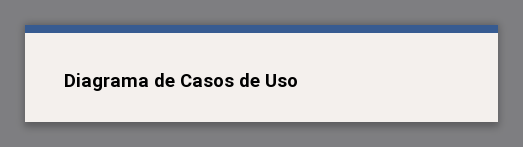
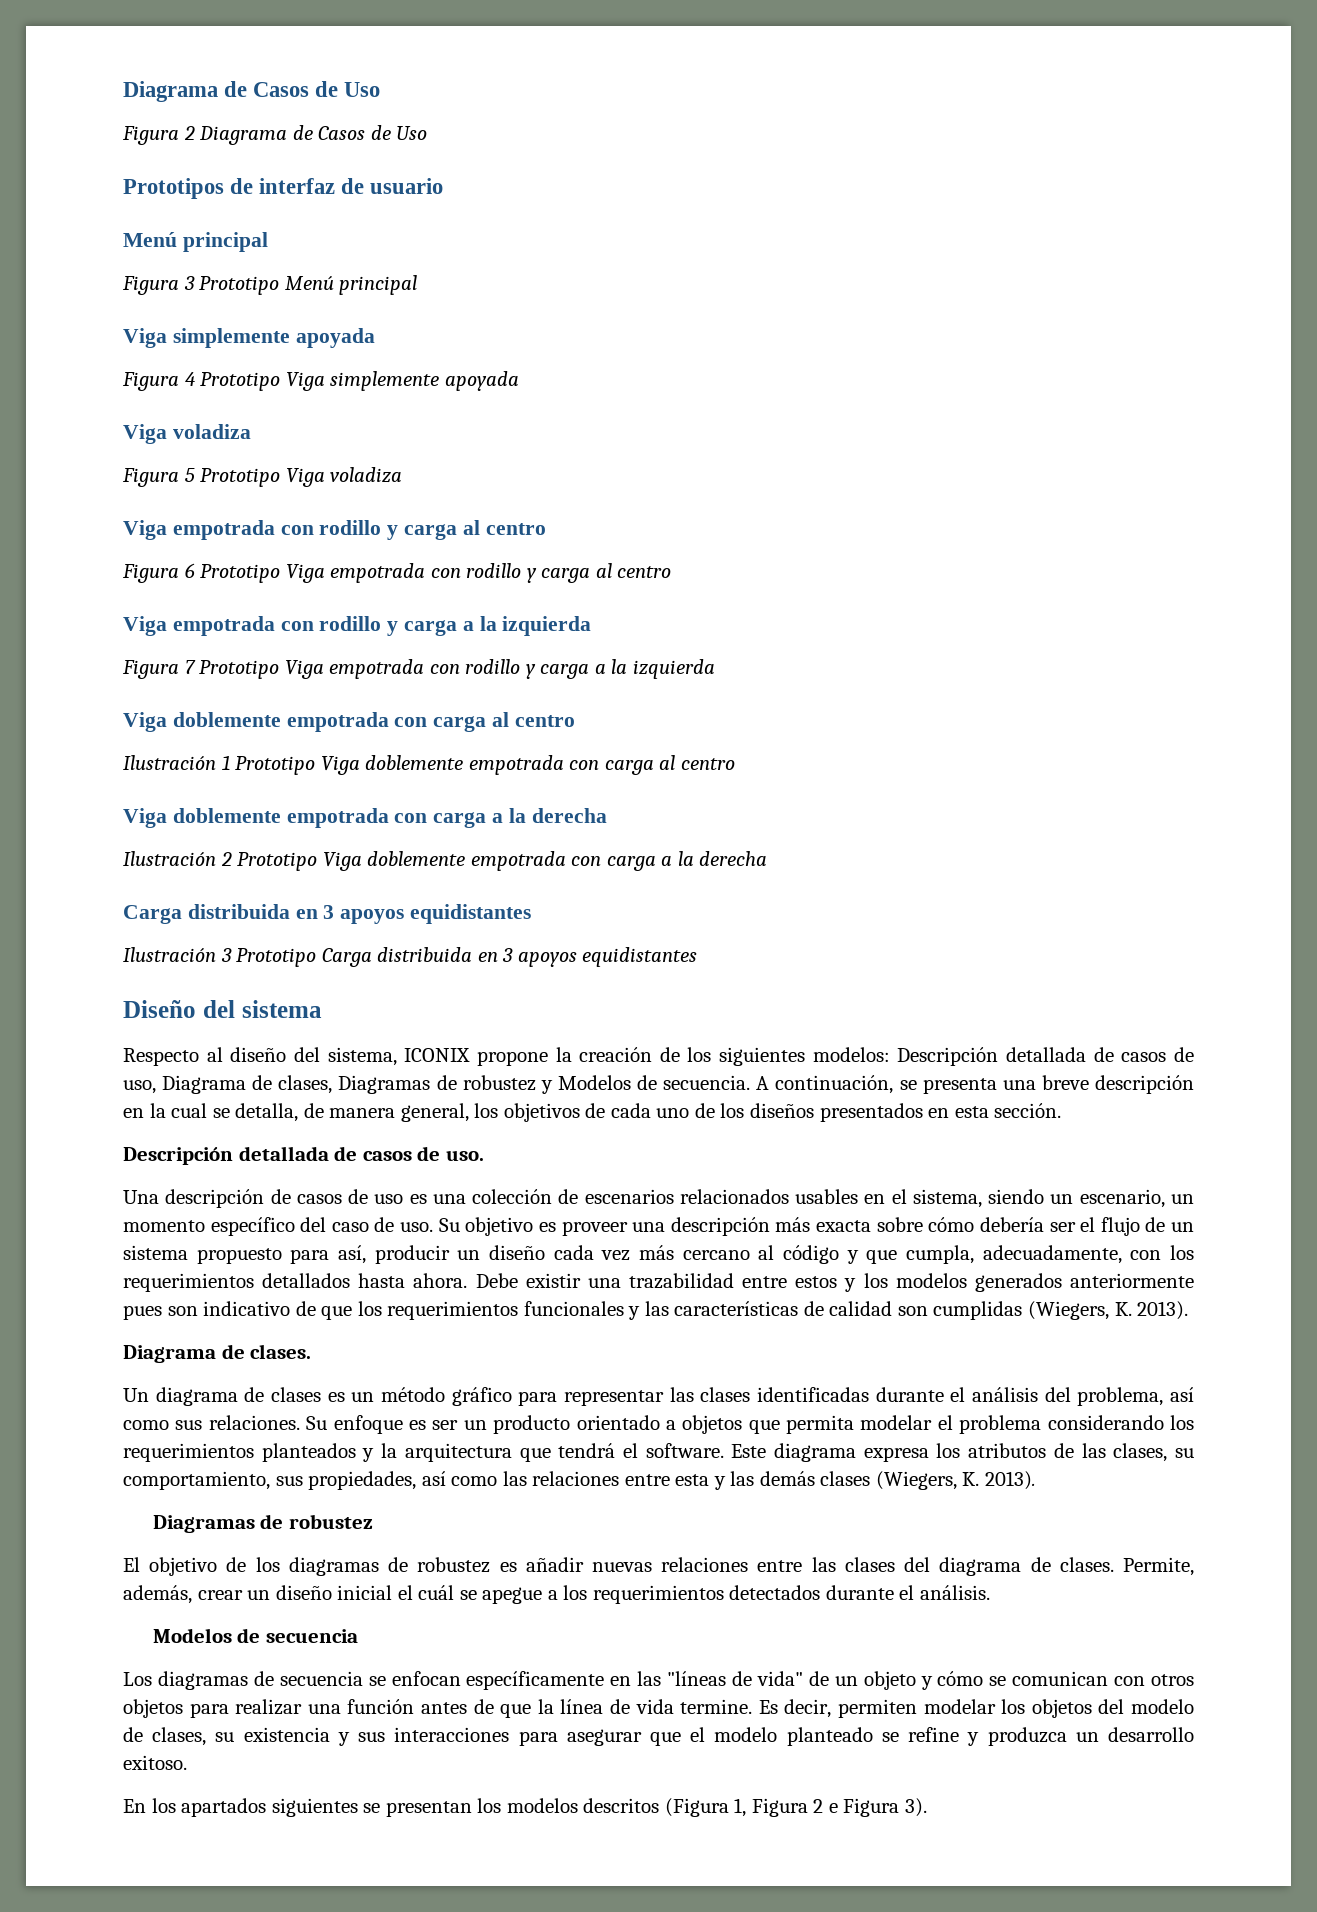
[64,73,298,91] Diagrama de Casos de Uso -> [123,81,381,102] [122,125,428,145] [123,178,444,199] [123,232,268,252] [122,275,418,295] [123,328,375,348] [122,371,519,391] [123,424,251,444] [122,467,403,487] [123,520,546,540] [122,563,672,583] [123,616,592,636] [122,659,715,679] [123,712,575,732] [123,755,735,775] [123,808,607,828] [123,851,768,871] [123,904,532,924] [123,947,698,967] [123,1000,322,1018] [123,1047,1194,1066] [123,1075,1194,1094] [123,1103,1062,1122] [123,1146,484,1165] [123,1189,1195,1208] [123,1217,1194,1236] [123,1245,1194,1264] [123,1273,1194,1292] [123,1301,1189,1320] [123,1344,312,1363] [123,1387,1194,1406] [123,1415,1195,1434] [123,1443,1195,1462] [123,1471,1037,1490] [152,1514,373,1533] [123,1557,1194,1576] [123,1585,991,1604] [152,1628,358,1643] [123,1671,1194,1690] [123,1699,1195,1718] [123,1727,1194,1746] [123,1755,187,1770] [123,1798,928,1817] Diagrama de Casos de Uso // Figura 2 Diagrama de Casos de Uso // Prototipos de interfaz de usuario // Menú principal // Figura 3 Prototipo Menú principal // Viga simplemente apoyada // Figura 4 Prototipo Viga simplemente apoyada // Viga voladiza // Figura 5 Prototipo Viga voladiza // Viga empotrada con rodillo y carga al centro // Figura 6 Prototipo Viga empotrada con rodillo y carga al centro // Viga empotrada con rodillo y carga a la izquierda // Figura 7 Prototipo Viga empotrada con rodillo y carga a la izquierda // Viga doblemente empotrada con carga al centro // Ilustración 1 Prototipo Viga doblemente empotrada con carga al centro // Viga doblemente empotrada con carga a la derecha // Ilustración 2 Prototipo Viga doblemente empotrada con carga a la derecha // Carga distribuida en 3 apoyos equidistantes // Ilustración 3 Prototipo Carga distribuida en 3 apoyos equidistantes // Diseño del sistema // Respecto al diseño del sistema, ICONIX propone la creación de los siguientes modelos: Descripción detallada de casos de uso, Diagrama de clases, Diagramas de robustez y Modelos de secuencia. A continuación, se presenta una breve descripción en la cual se detalla, de manera general, los objetivos de cada uno de los diseños presentados en esta sección. // Descripción detallada de casos de uso. // Una descripción de casos de uso es una colección de escenarios relacionados usables en el sistema, siendo un escenario, un momento específico del caso de uso. Su objetivo es proveer una descripción más exacta sobre cómo debería ser el flujo de un sistema propuesto para así, producir un diseño cada vez más cercano al código y que cumpla, adecuadamente, con los requerimientos detallados hasta ahora. Debe existir una trazabilidad entre estos y los modelos generados anteriormente pues son indicativo de que los requerimientos funcionales y las características de calidad son cumplidas (Wiegers, K. 2013). // Diagrama de clases. // Un diagrama de clases es un método gráfico para representar las clases identificadas durante el análisis del problema, así como sus relaciones. Su enfoque es ser un producto orientado a objetos que permita modelar el problema considerando los requerimientos planteados y la arquitectura que tendrá el software. Este diagrama expresa los atributos de las clases, su comportamiento, sus propiedades, así como las relaciones entre esta y las demás clases (Wiegers, K. 2013). // Diagramas de robustez // El objetivo de los diagramas de robustez es añadir nuevas relaciones entre las clases del diagrama de clases. Permite, además, crear un diseño inicial el cuál se apegue a los requerimientos detectados durante el análisis. // Modelos de secuencia // Los diagramas de secuencia se enfocan específicamente en las "líneas de vida" de un objeto y cómo se comunican con otros objetos para realizar una función antes de que la línea de vida termine. Es decir, permiten modelar los objetos del modelo de clases, su existencia y sus interacciones para asegurar que el modelo planteado se refine y produzca un desarrollo exitoso. // En los apartados siguientes se presentan los modelos descritos (Figura 1, Figura 2 e Figura 3).

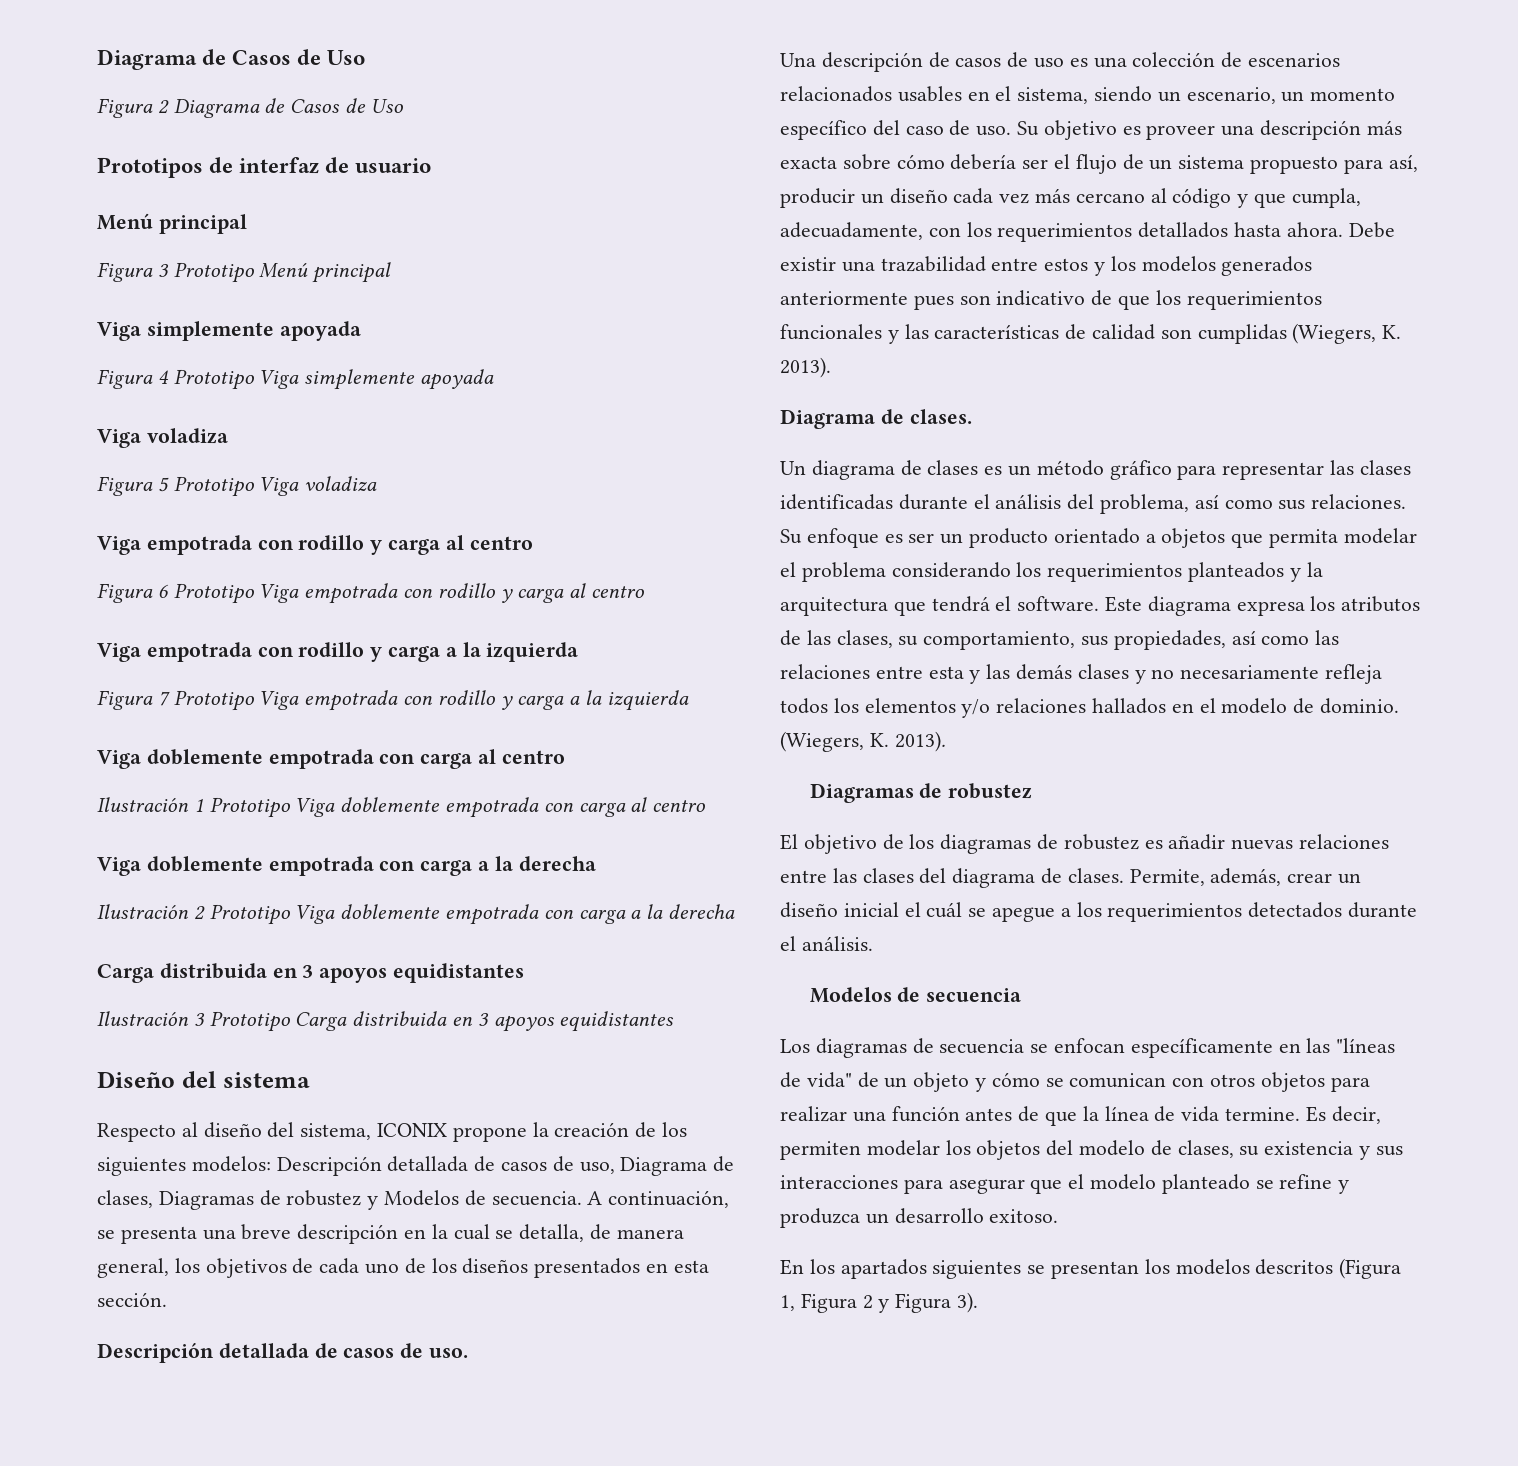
(871, 1478) none -> [1134,664,1383,684] [780,698,1400,718] y no necesariamente refleja todos los elementos y/o relaciones hallados en el modelo de dominio.
[828,1803,838,1813] e -> [878,1299,890,1313] y

